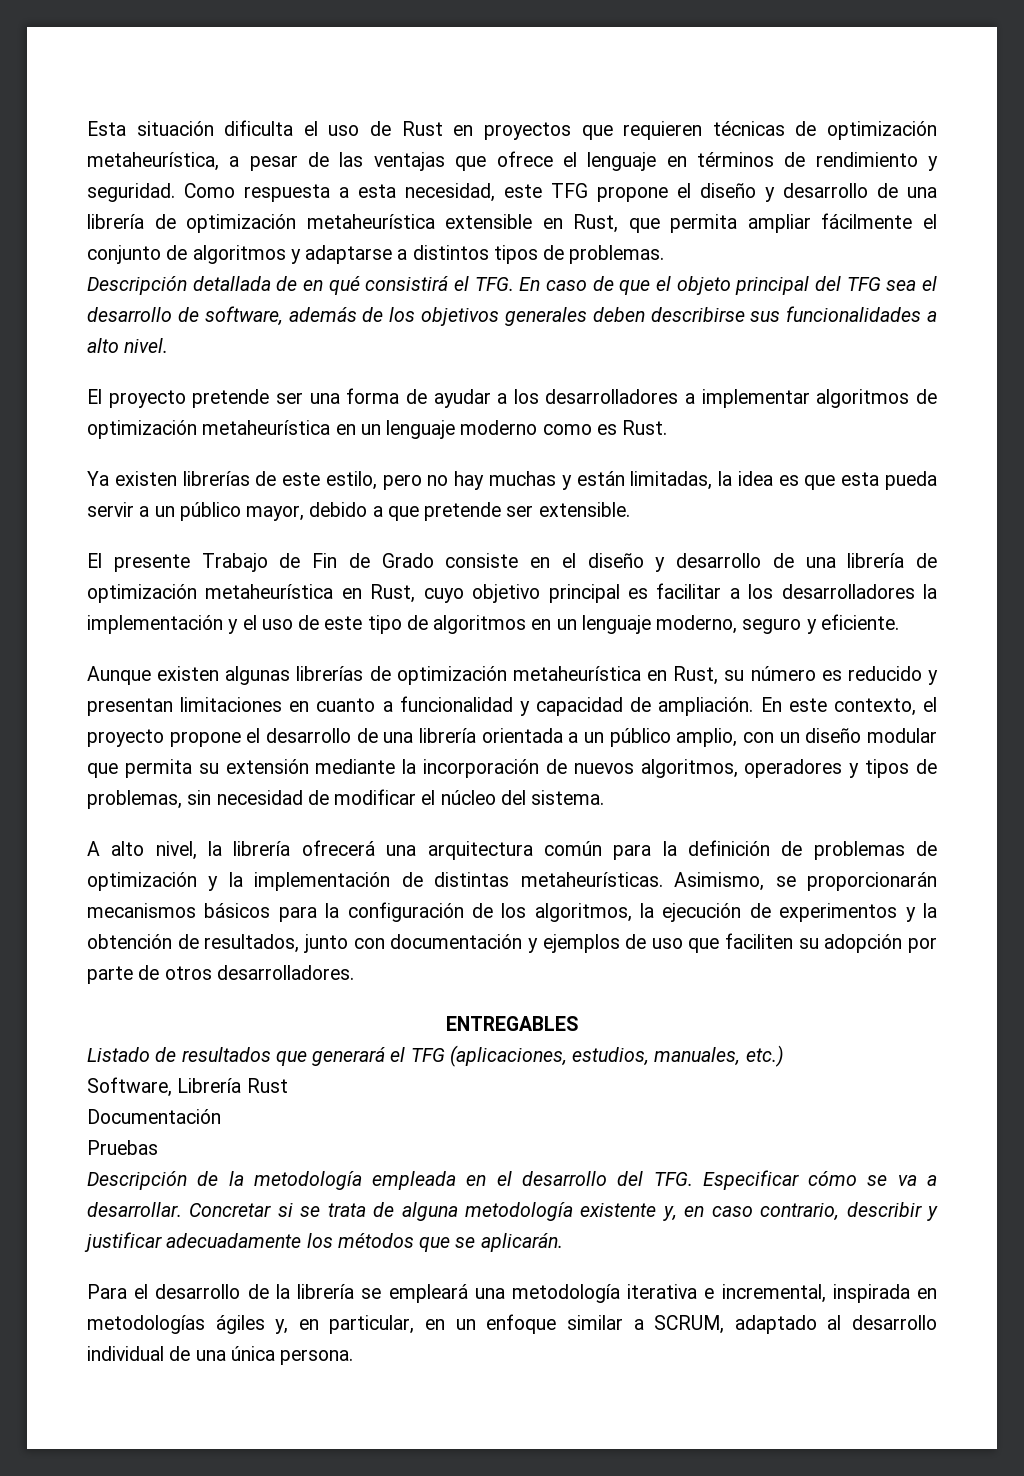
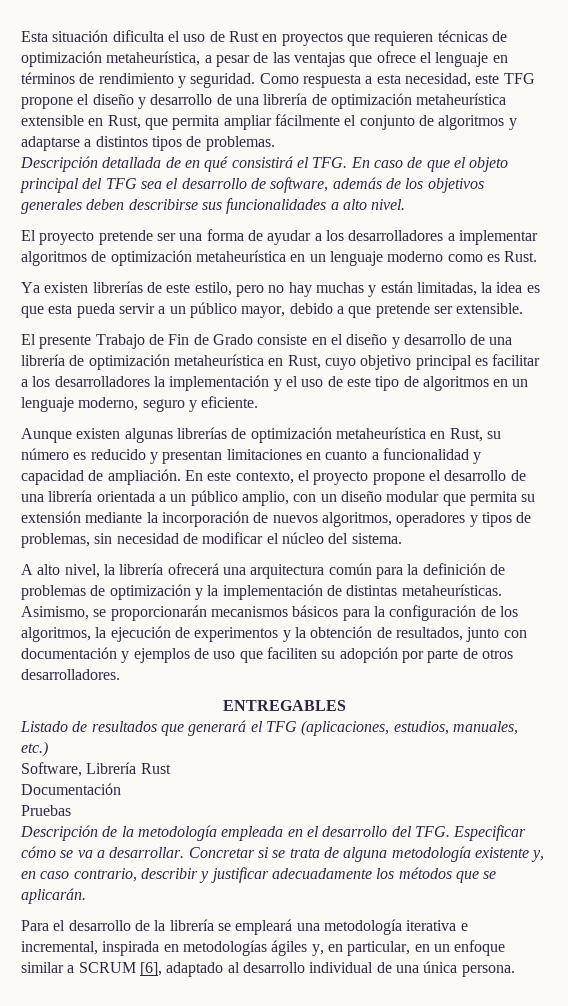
[654,1315,725,1334] SCRUM, -> [78,962,162,976] SCRUM [6],

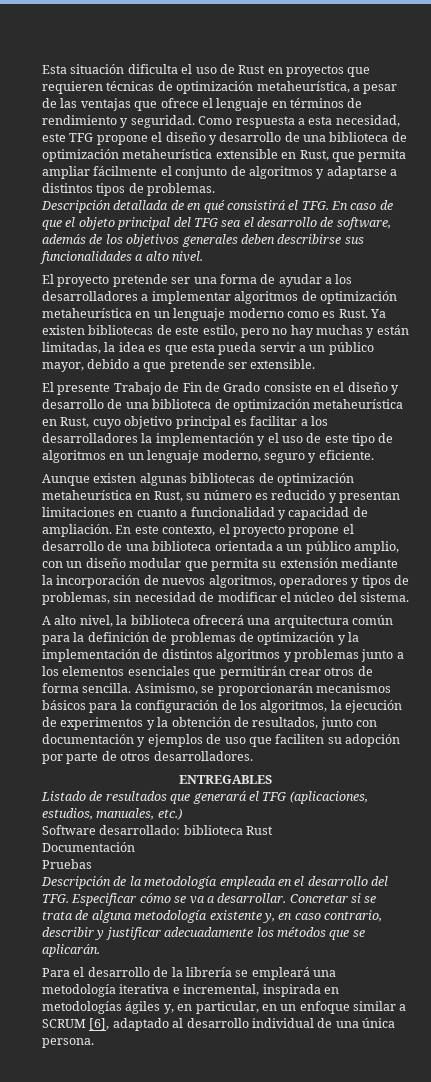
[263,93,308,105] librería -> [329,132,389,142] biblioteca
(538, 256) // -> (368, 313) none
[92,281,143,293] librerías -> [88,325,154,335] bibliotecas
[21,354,65,366] librería -> [152,399,212,409] biblioteca
[176,427,227,439] librerías -> [190,473,256,483] bibliotecas
[48,490,93,502] librería -> [152,541,212,551] biblioteca
[119,563,164,575] librería -> [130,615,190,625] biblioteca
[346,584,502,596] distintas metaheurísticas. -> [161,649,404,662] [42,666,373,679] [42,683,132,693] distintos algoritmos y problemas junto a los elementos esenciales que permitirán crear otros de forma sencilla.
[21,762,137,777] Software, Librería -> [42,825,243,835] Software desarrollado: biblioteca

